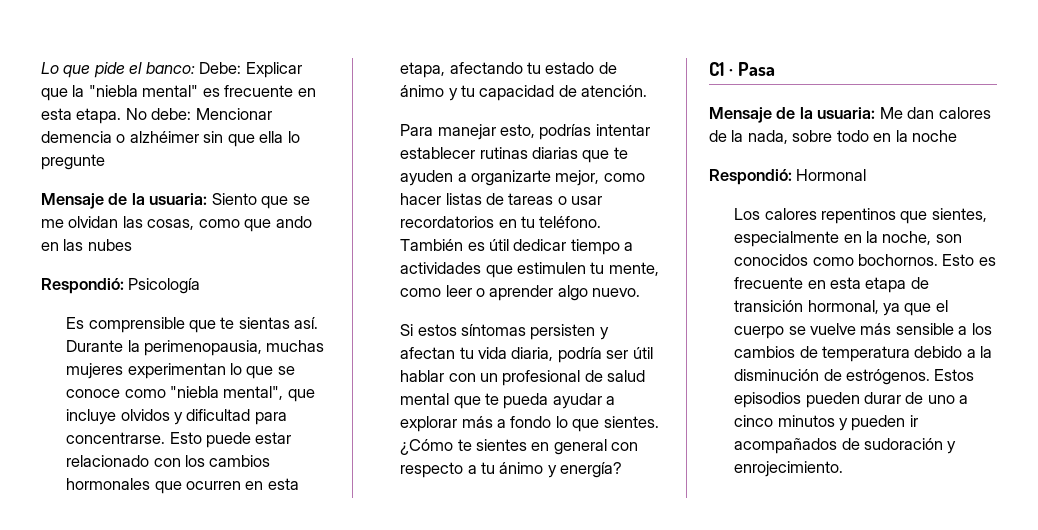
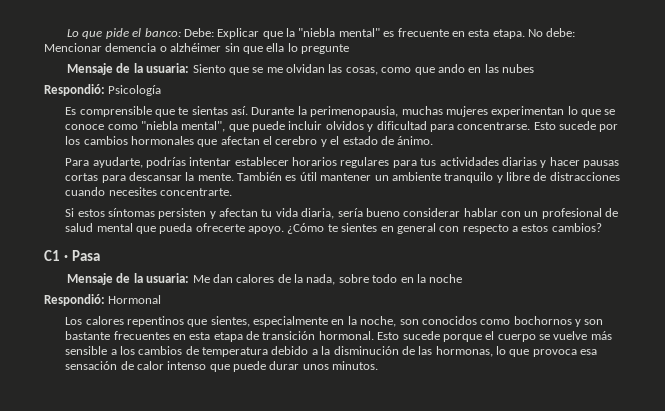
[66,409,117,425] incluye -> [252,121,323,132] puede incluir
[205,432,292,448] [66,455,271,467] [66,478,299,494] [400,62,617,78] [400,85,648,101] puede estar relacionado con los cambios hormonales que ocurren en esta etapa, afectando tu estado de ánimo y tu capacidad de atención. -> [559,121,619,132] [65,136,434,147] sucede por los cambios hormonales que afectan el cerebro y el estado de ánimo.
[437,124,535,140] manejar esto, -> [92,157,143,168] ayudarte,
[479,147,628,163] [400,170,645,186] [400,193,603,205] [400,216,602,228] [400,239,634,255] [400,262,659,278] [400,285,641,301] rutinas diarias que te ayuden a organizarte mejor, como hacer listas de tareas o usar recordatorios en tu teléfono. También es útil dedicar tiempo a actividades que estimulen tu mente, como leer o aprender algo nuevo. -> [292,157,620,168] [65,172,620,183] [65,187,232,196] horarios regulares para tus actividades diarias y hacer pausas cortas para descansar la mente. También es útil mantener un ambiente tranquilo y libre de distracciones cuando necesites concentrarte.
[557,347,653,363] podría ser útil -> [337,208,461,217] sería bueno considerar
[484,393,616,409] [400,416,659,432] te pueda ayudar a explorar más a fondo lo que sientes. -> [159,223,285,234] pueda ofrecerte apoyo.
[480,462,623,478] tu ánimo y energía? -> [521,223,602,232] estos cambios?
[857,254,996,266] [734,277,804,289] bochornos. Esto es frecuente -> [513,316,604,327] [65,331,170,340] bochornos y son bastante frecuentes
[807,300,932,316] hormonal, ya que -> [318,331,482,342] hormonal. Esto sucede porque
[845,369,975,385] [734,392,969,408] [734,415,918,431] [734,438,957,454] [734,461,844,477] estrógenos. Estos episodios pueden durar de uno a cinco minutos y pueden ir acompañados de sudoración y enrojecimiento. -> [418,346,598,357] [65,361,379,372] las hormonas, lo que provoca esa sensación de calor intenso que puede durar unos minutos.

